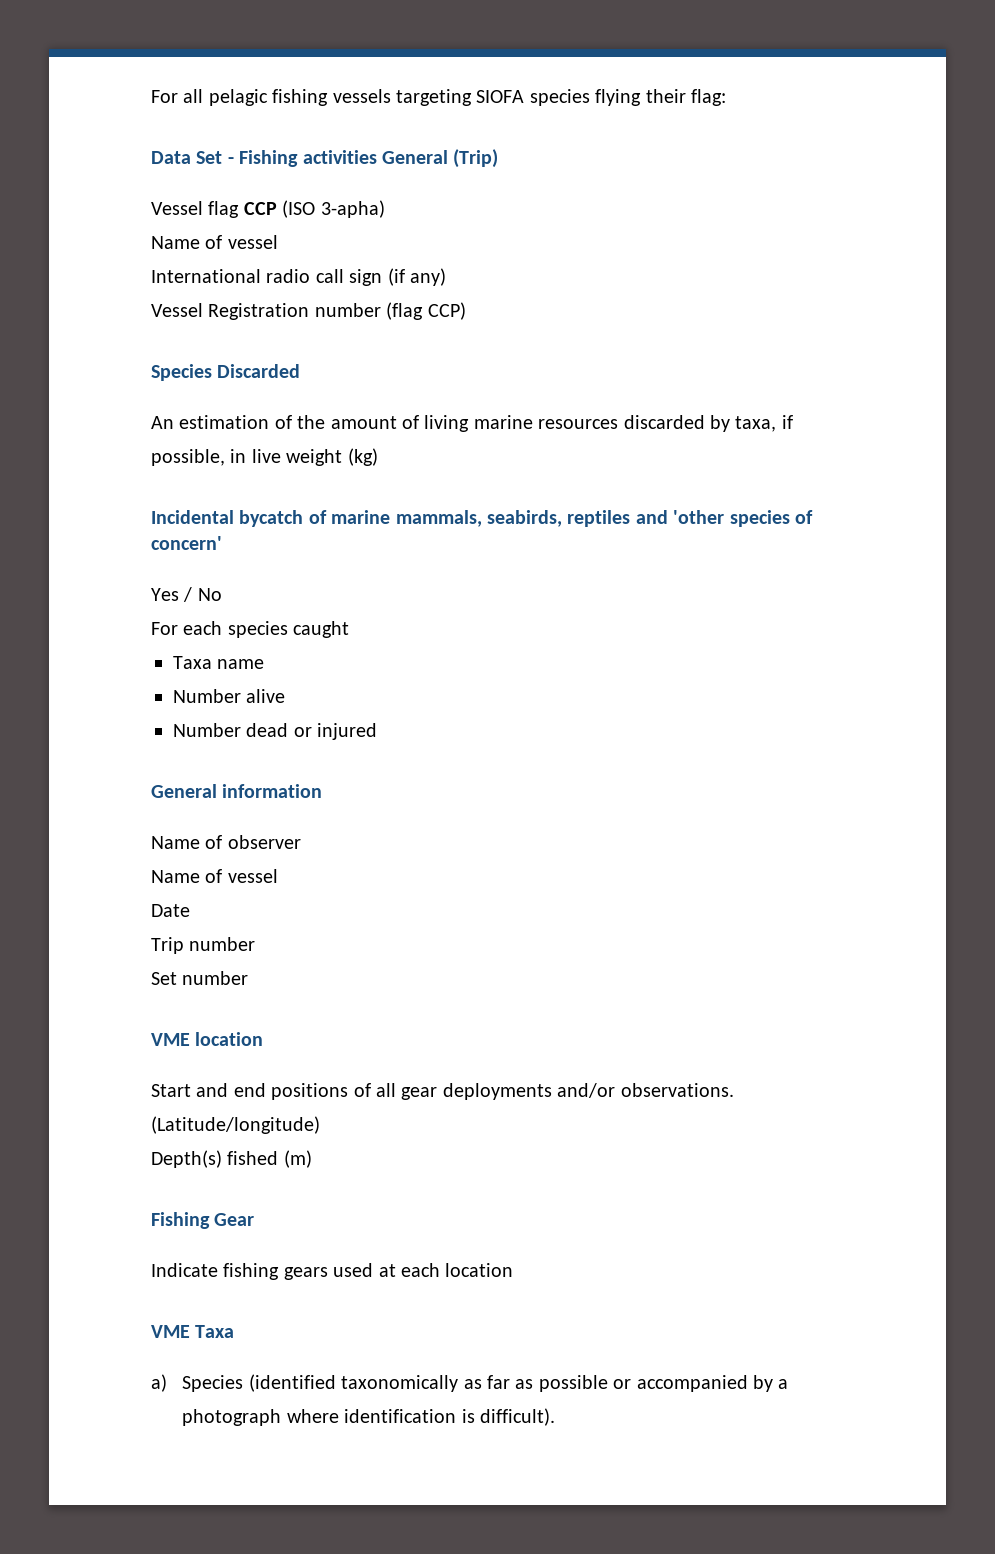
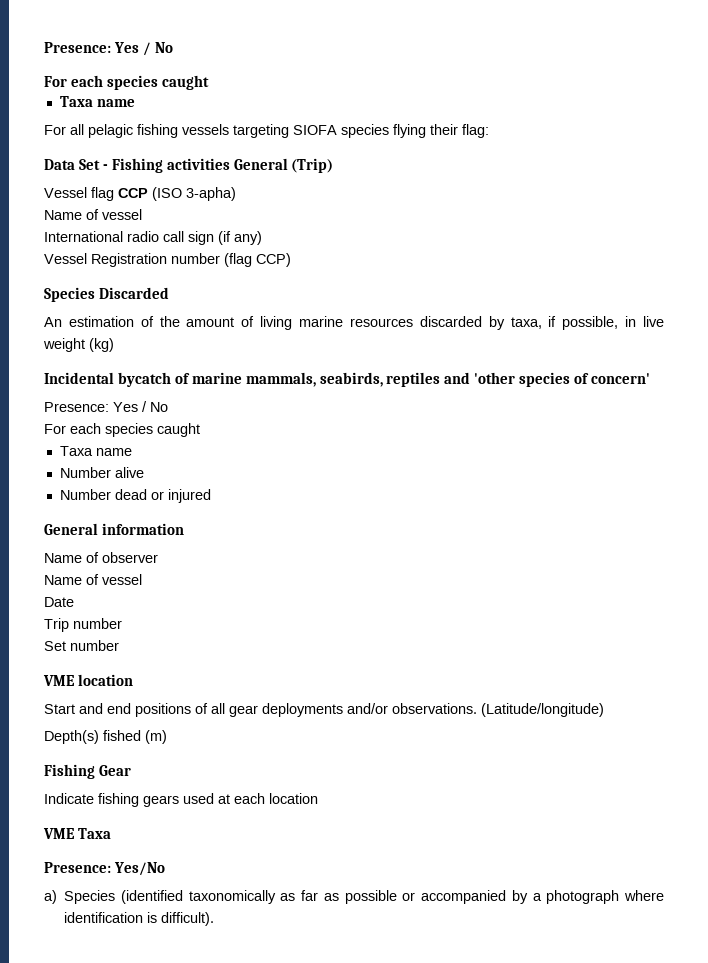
(151, 96) none -> [44,42,173,56] [44,75,209,90] [59,96,135,107] Presence: Yes / No // For each species caught // Taxa name //
(222, 543) none -> [44,402,109,412] Presence:
(235, 1331) none -> [44,862,165,876] // Presence: Yes/No

